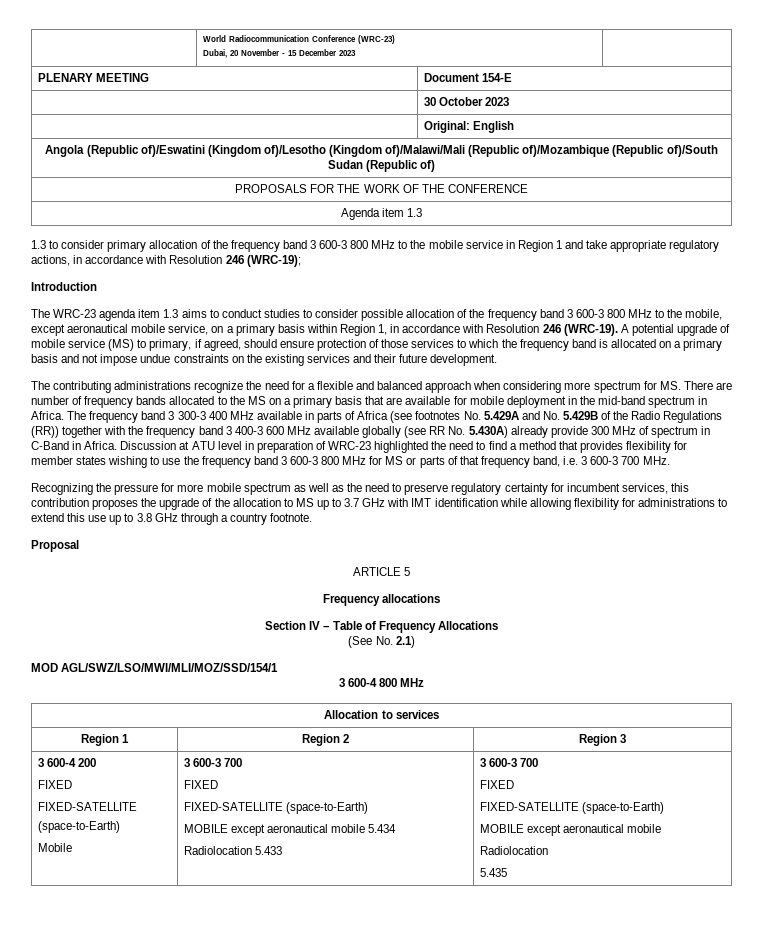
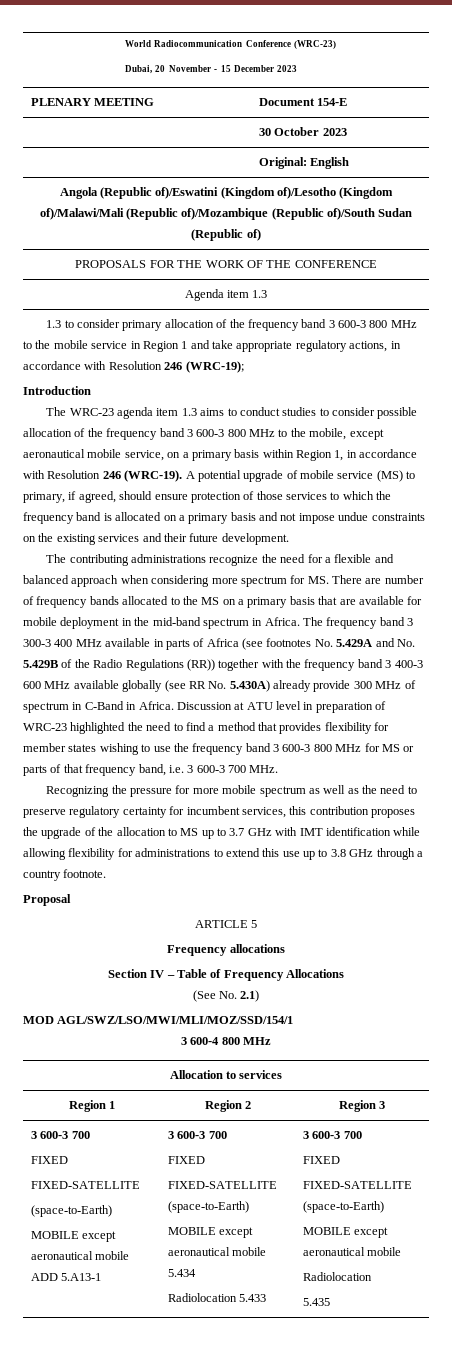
[46,758,96,767] 600-4 200 -> [40,1131,90,1139] 600-3 700
[37,843,72,852] Mobile -> [31,1231,117,1242] [31,1251,130,1260] [31,1273,102,1281] MOBILE except aeronautical mobile ADD 5.A13-1

